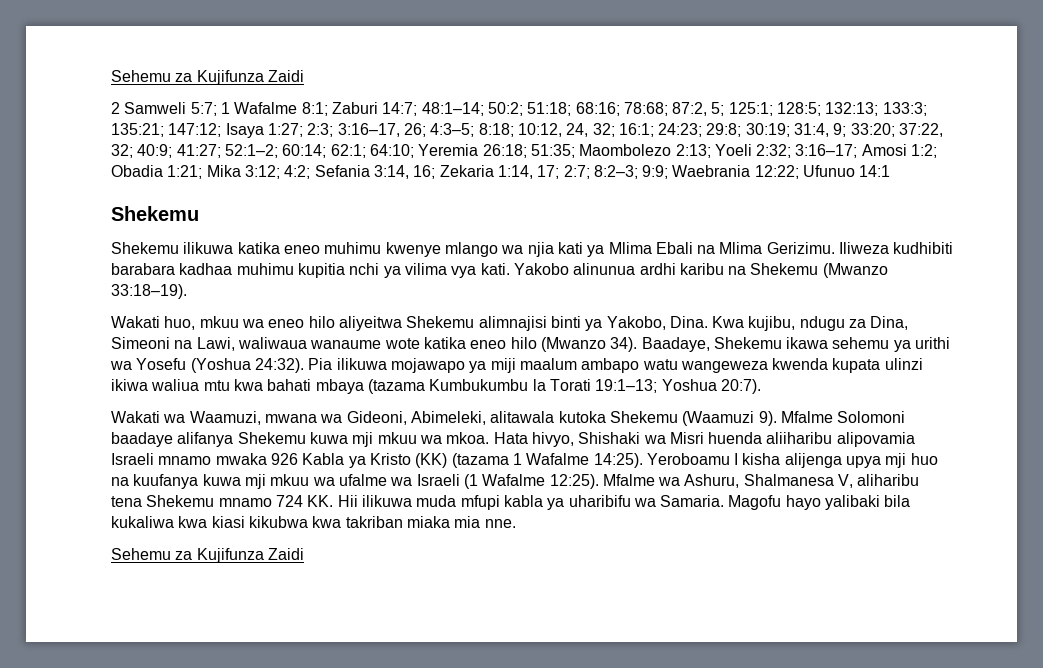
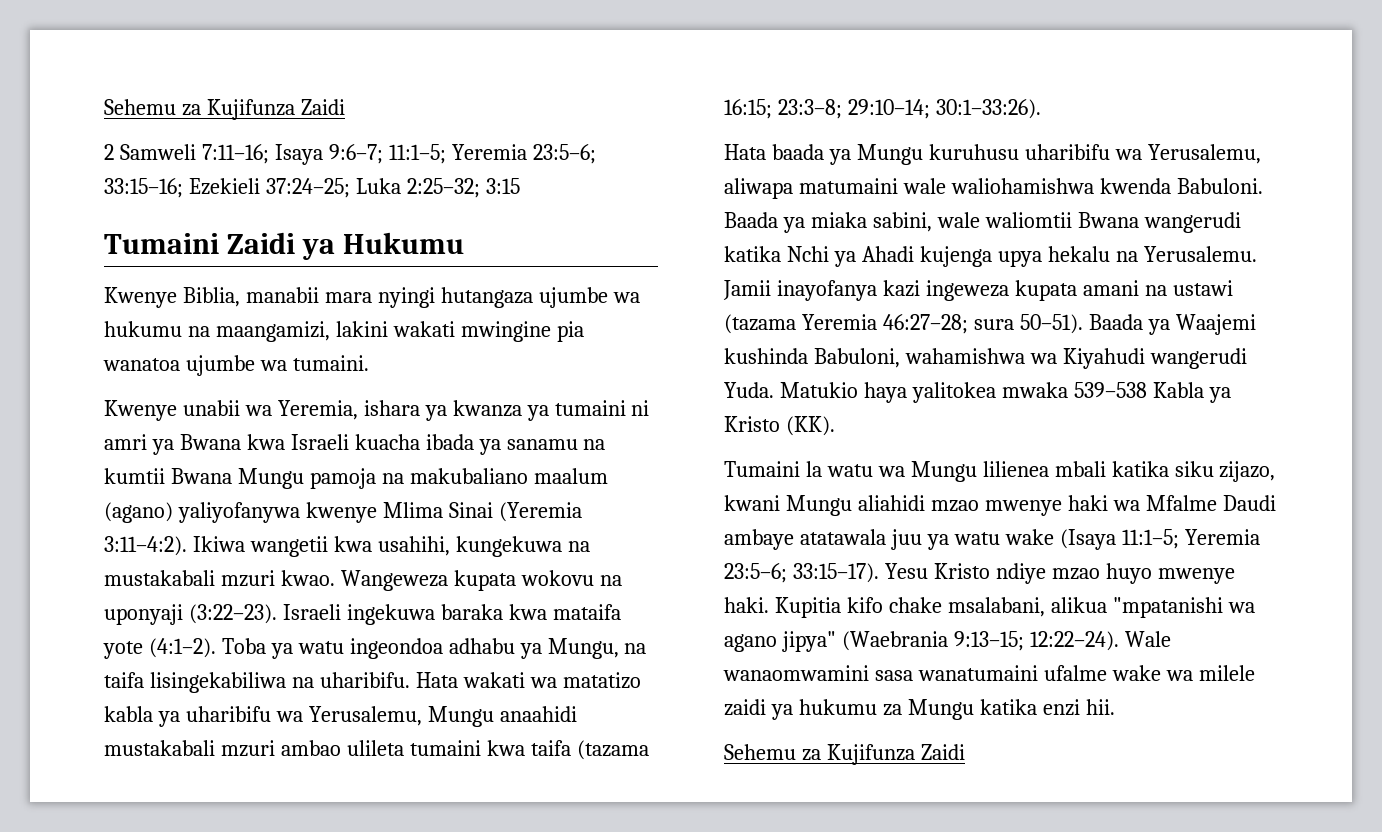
[190,102,927,116] [111,123,944,138] [111,144,938,158] [111,165,891,179] [111,206,199,221] [111,242,954,257] [111,263,888,278] [111,284,187,299] [111,316,909,331] [111,337,951,352] [110,358,923,373] [111,379,761,394] [111,411,906,426] [111,432,915,447] [111,453,938,468] [111,474,920,489] [111,495,911,510] [111,516,516,528] 5:7; 1 Wafalme 8:1; Zaburi 14:7; 48:1–14; 50:2; 51:18; 68:16; 78:68; 87:2, 5; 125:1; 128:5; 132:13; 133:3; 135:21; 147:12; Isaya 1:27; 2:3; 3:16–17, 26; 4:3–5; 8:18; 10:12, 24, 32; 16:1; 24:23; 29:8; 30:19; 31:4, 9; 33:20; 37:22, 32; 40:9; 41:27; 52:1–2; 60:14; 62:1; 64:10; Yeremia 26:18; 51:35; Maombolezo 2:13; Yoeli 2:32; 3:16–17; Amosi 1:2; Obadia 1:21; Mika 3:12; 4:2; Sefania 3:14, 16; Zekaria 1:14, 17; 2:7; 8:2–3; 9:9; Waebrania 12:22; Ufunuo 14:1 // Shekemu // Shekemu ilikuwa katika eneo muhimu kwenye mlango wa njia kati ya Mlima Ebali na Mlima Gerizimu. Iliweza kudhibiti barabara kadhaa muhimu kupitia nchi ya vilima vya kati. Yakobo alinunua ardhi karibu na Shekemu (Mwanzo 33:18–19). // Wakati huo, mkuu wa eneo hilo aliyeitwa Shekemu alimnajisi binti ya Yakobo, Dina. Kwa kujibu, ndugu za Dina, Simeoni na Lawi, waliwaua wanaume wote katika eneo hilo (Mwanzo 34). Baadaye, Shekemu ikawa sehemu ya urithi wa Yosefu (Yoshua 24:32). Pia ilikuwa mojawapo ya miji maalum ambapo watu wangeweza kwenda kupata ulinzi ikiwa waliua mtu kwa bahati mbaya (tazama Kumbukumbu la Torati 19:1–13; Yoshua 20:7). // Wakati wa Waamuzi, mwana wa Gideoni, Abimeleki, alitawala kutoka Shekemu (Waamuzi 9). Mfalme Solomoni baadaye alifanya Shekemu kuwa mji mkuu wa mkoa. Hata hivyo, Shishaki wa Misri huenda aliiharibu alipovamia Israeli mnamo mwaka 926 Kabla ya Kristo (KK) (tazama 1 Wafalme 14:25). Yeroboamu I kisha alijenga upya mji huo na kuufanya kuwa mji mkuu wa ufalme wa Israeli (1 Wafalme 12:25). Mfalme wa Ashuru, Shalmanesa V, aliharibu tena Shekemu mnamo 724 KK. Hii ilikuwa muda mfupi kabla ya uharibifu wa Samaria. Magofu hayo yalibaki bila kukaliwa kwa kiasi kikubwa kwa takriban miaka mia nne. -> [201,144,596,165] [104,178,520,198] [104,232,464,260] [104,287,640,308] [104,321,584,342] [103,355,369,376] [104,400,650,421] [104,434,606,455] [104,468,608,489] [104,502,582,523] [104,536,590,557] [104,570,622,591] [104,604,621,625] [103,638,647,659] [104,672,641,693] [104,706,577,727] [104,740,649,760] [724,99,1041,119] [724,144,1261,165] [724,178,1263,199] [724,212,1241,233] [724,246,1257,267] [723,280,1233,301] [724,314,1256,335] [724,348,1247,369] [724,382,1231,403] [724,416,835,436] [724,461,1276,482] [724,495,1276,516] [724,529,1260,550] [724,563,1235,584] [724,597,1255,618] [724,631,1171,652] [723,665,1255,681] [724,699,1115,720] 7:11–16; Isaya 9:6–7; 11:1–5; Yeremia 23:5–6; 33:15–16; Ezekieli 37:24–25; Luka 2:25–32; 3:15 // Tumaini Zaidi ya Hukumu // Kwenye Biblia, manabii mara nyingi hutangaza ujumbe wa hukumu na maangamizi, lakini wakati mwingine pia wanatoa ujumbe wa tumaini. // Kwenye unabii wa Yeremia, ishara ya kwanza ya tumaini ni amri ya Bwana kwa Israeli kuacha ibada ya sanamu na kumtii Bwana Mungu pamoja na makubaliano maalum (agano) yaliyofanywa kwenye Mlima Sinai (Yeremia 3:11–4:2). Ikiwa wangetii kwa usahihi, kungekuwa na mustakabali mzuri kwao. Wangeweza kupata wokovu na uponyaji (3:22–23). Israeli ingekuwa baraka kwa mataifa yote (4:1–2). Toba ya watu ingeondoa adhabu ya Mungu, na taifa lisingekabiliwa na uharibifu. Hata wakati wa matatizo kabla ya uharibifu wa Yerusalemu, Mungu anaahidi mustakabali mzuri ambao ulileta tumaini kwa taifa (tazama 16:15; 23:3–8; 29:10–14; 30:1–33:26). // Hata baada ya Mungu kuruhusu uharibifu wa Yerusalemu, aliwapa matumaini wale waliohamishwa kwenda Babuloni. Baada ya miaka sabini, wale waliomtii Bwana wangerudi katika Nchi ya Ahadi kujenga upya hekalu na Yerusalemu. Jamii inayofanya kazi ingeweza kupata amani na ustawi (tazama Yeremia 46:27–28; sura 50–51). Baada ya Waajemi kushinda Babuloni, wahamishwa wa Kiyahudi wangerudi Yuda. Matukio haya yalitokea mwaka 539–538 Kabla ya Kristo (KK). // Tumaini la watu wa Mungu lilienea mbali katika siku zijazo, kwani Mungu aliahidi mzao mwenye haki wa Mfalme Daudi ambaye atatawala juu ya watu wake (Isaya 11:1–5; Yeremia 23:5–6; 33:15–17). Yesu Kristo ndiye mzao huyo mwenye haki. Kupitia kifo chake msalabani, alikua "mpatanishi wa agano jipya" (Waebrania 9:13–15; 12:22–24). Wale wanaomwamini sasa wanatumaini ufalme wake wa milele zaidi ya hukumu za Mungu katika enzi hii.

